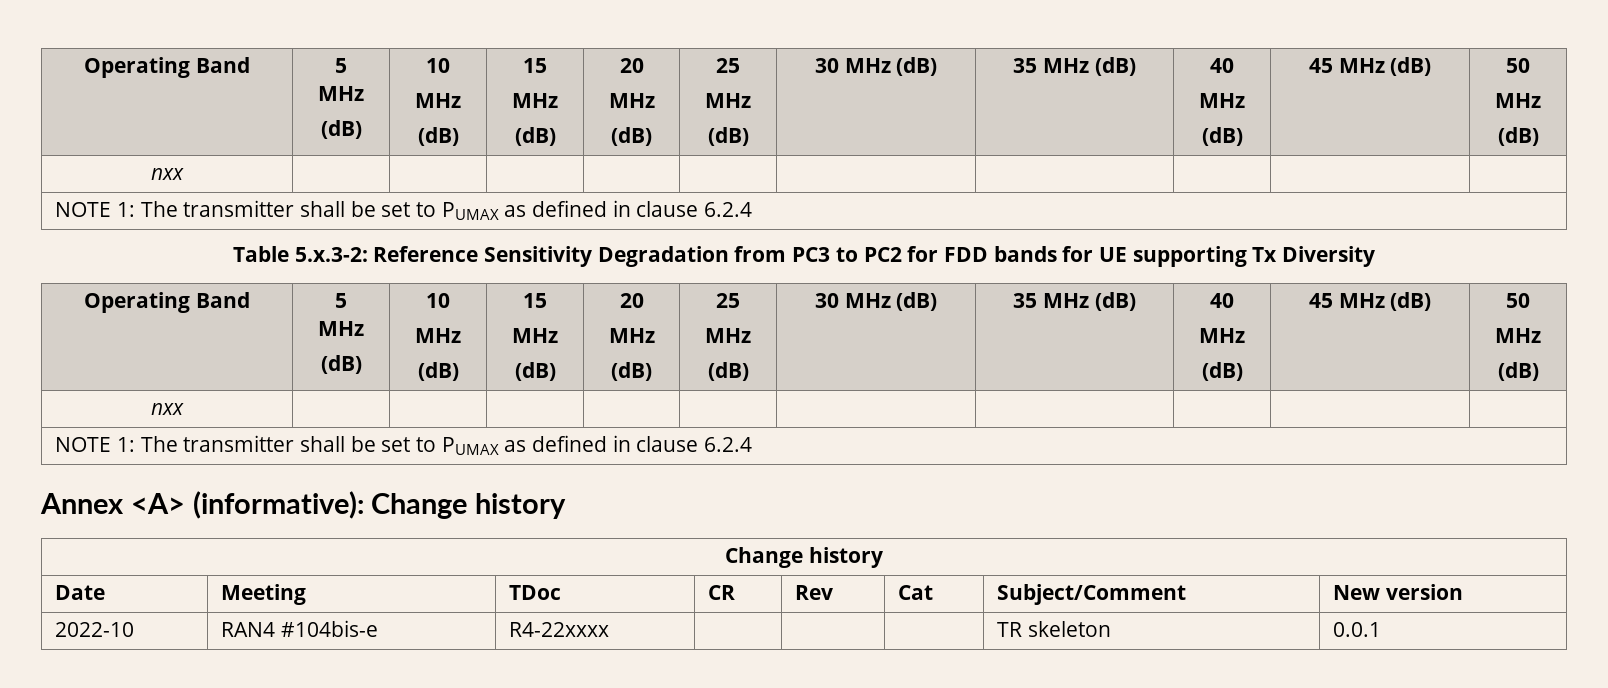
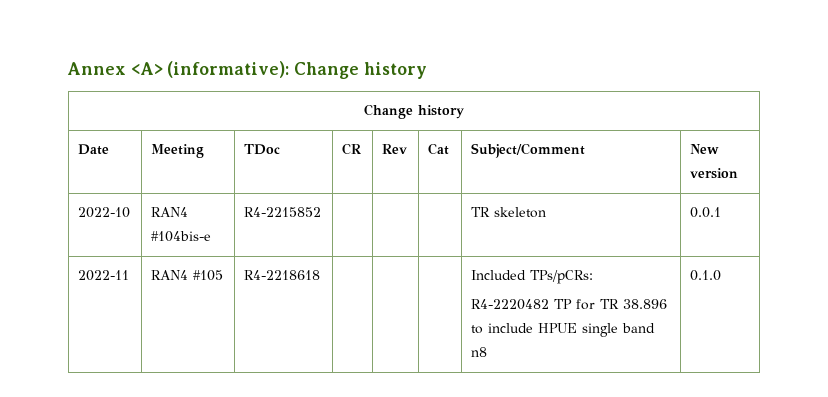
[84,57,250,78] [335,58,347,73] [318,86,364,101] [320,120,362,139] [426,58,450,73] [415,93,461,108] [417,127,459,146] [523,58,547,73] [512,93,558,108] [514,127,556,146] [619,58,644,73] [608,93,655,108] [611,127,652,146] [716,58,740,73] [705,93,751,108] [707,127,749,146] [814,57,938,76] [1013,57,1136,76] [1210,58,1234,73] [1199,93,1245,108] [1201,127,1243,146] [1308,57,1432,76] [1506,58,1530,73] [1495,93,1541,108] [1497,127,1539,146] [151,168,184,180] [55,200,752,220] [233,246,1375,267] [84,292,250,313] [335,293,347,308] [318,321,364,336] [320,355,362,374] [426,293,450,308] [415,328,461,343] [417,362,459,381] [523,293,547,308] [512,328,558,343] [514,362,556,381] [619,293,644,308] [608,328,655,343] [611,362,652,381] [716,293,740,308] [705,328,751,343] [707,362,749,381] [814,292,938,311] [1013,292,1136,311] [1210,293,1234,308] [1199,328,1245,343] [1201,362,1243,381] [1308,292,1432,311] [1506,293,1530,308] [1495,328,1541,343] [1497,362,1539,381] [151,403,184,415] [55,435,752,455] Operating Band | 5 // MHz // (dB) | 10 // MHz // (dB) | 15 // MHz // (dB) | 20 // MHz // (dB) | 25 // MHz // (dB) | 30 MHz (dB) | 35 MHz (dB) | 40 // MHz // (dB) | 45 MHz (dB) | 50 // MHz // (dB) // nxx | | | | | | | | | | // NOTE 1: The transmitter shall be set to PUMAX as defined in clause 6.2.4 // Table 5.x.3-2: Reference Sensitivity Degradation from PC3 to PC2 for FDD bands for UE supporting Tx Diversity // Operating Band | 5 // MHz // (dB) | 10 // MHz // (dB) | 15 // MHz // (dB) | 20 // MHz // (dB) | 25 // MHz // (dB) | 30 MHz (dB) | 35 MHz (dB) | 40 // MHz // (dB) | 45 MHz (dB) | 50 // MHz // (dB) // nxx | | | | | | | | | | // NOTE 1: The transmitter shall be set to PUMAX as defined in clause 6.2.4 // -> (67, 68) none
[509,622,610,637] R4-22xxxx -> [244,207,322,217] R4-2215852
(1382, 629) none -> [78,270,130,281] [151,270,224,281] [244,270,321,280] [471,270,594,284] [471,299,668,310] [471,323,656,337] [471,347,488,357] [690,270,722,281] // 2022-11 | RAN4 #105 | R4-2218618 | | | | Included TPs/pCRs: // R4-2220482 TP for TR 38.896 to include HPUE single band n8 | 0.1.0

